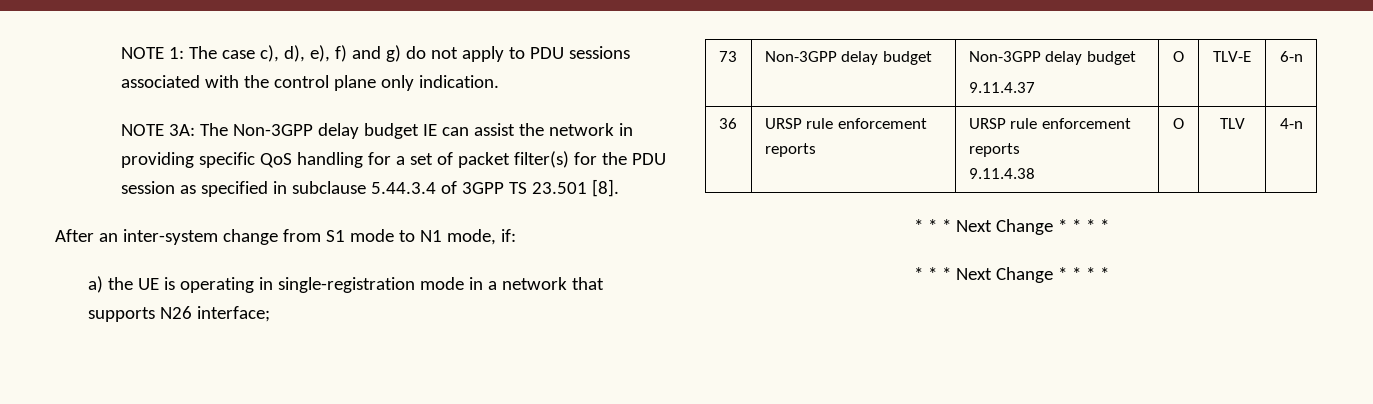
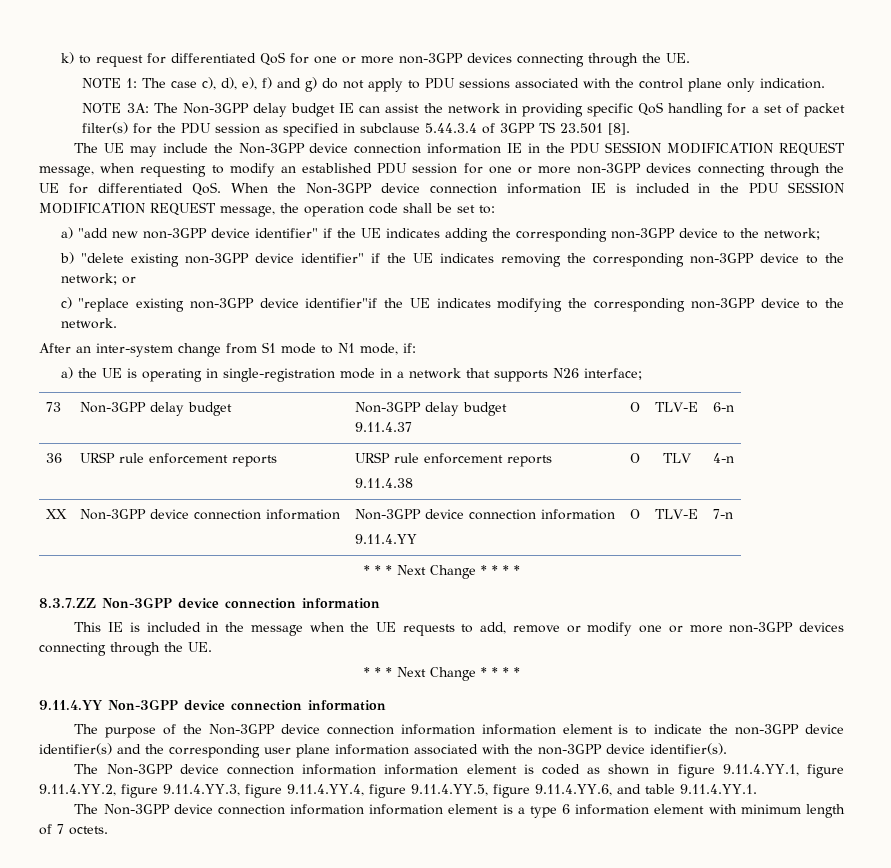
(120, 53) none -> [60,52,690,67] k) to request for differentiated QoS for one or more non-3GPP devices connecting through the UE. //
(619, 188) none -> [74,142,846,157] [39,163,844,177] [39,182,844,196] [39,202,495,217] [60,227,820,242] [59,252,845,267] [60,273,136,285] [60,297,845,312] [60,318,117,329] // The UE may include the Non-3GPP device connection information IE in the PDU SESSION MODIFICATION REQUEST message, when requesting to modify an established PDU session for one or more non-3GPP devices connecting through the UE for differentiated QoS. When the Non-3GPP device connection information IE is included in the PDU SESSION MODIFICATION REQUEST message, the operation code shall be set to: // a) "add new non-3GPP device identifier" if the UE indicates adding the corresponding non-3GPP device to the network; // b) "delete existing non-3GPP device identifier" if the UE indicates removing the corresponding non-3GPP device to the network; or // c) "replace existing non-3GPP device identifier"if the UE indicates modifying the corresponding non-3GPP device to the network.
[914,219,1109,235] [914,267,1109,283] // * * * Next Change * * * * // * * * Next Change * * * * -> [45,509,67,519] [79,509,340,520] [354,509,615,520] [354,534,417,544] [630,509,640,519] [655,509,699,519] [713,509,733,519] [363,565,520,579] [39,597,380,609] [74,622,844,636] [39,642,212,656] [363,667,520,681] [39,699,386,711] [74,724,844,738] [39,743,727,758] [74,764,845,778] [39,784,757,798] [74,804,845,818] [39,824,108,835] // XX | Non-3GPP device connection information | Non-3GPP device connection information // 9.11.4.YY | O | TLV-E | 7-n // * * * Next Change * * * * // 8.3.7.ZZ Non-3GPP device connection information // This IE is included in the message when the UE requests to add, remove or modify one or more non-3GPP devices connecting through the UE. // * * * Next Change * * * * // 9.11.4.YY Non-3GPP device connection information // The purpose of the Non-3GPP device connection information information element is to indicate the non-3GPP device identifier(s) and the corresponding user plane information associated with the non-3GPP device identifier(s). // The Non-3GPP device connection information information element is coded as shown in figure 9.11.4.YY.1, figure 9.11.4.YY.2, figure 9.11.4.YY.3, figure 9.11.4.YY.4, figure 9.11.4.YY.5, figure 9.11.4.YY.6, and table 9.11.4.YY.1. // The Non-3GPP device connection information information element is a type 6 information element with minimum length of 7 octets.

